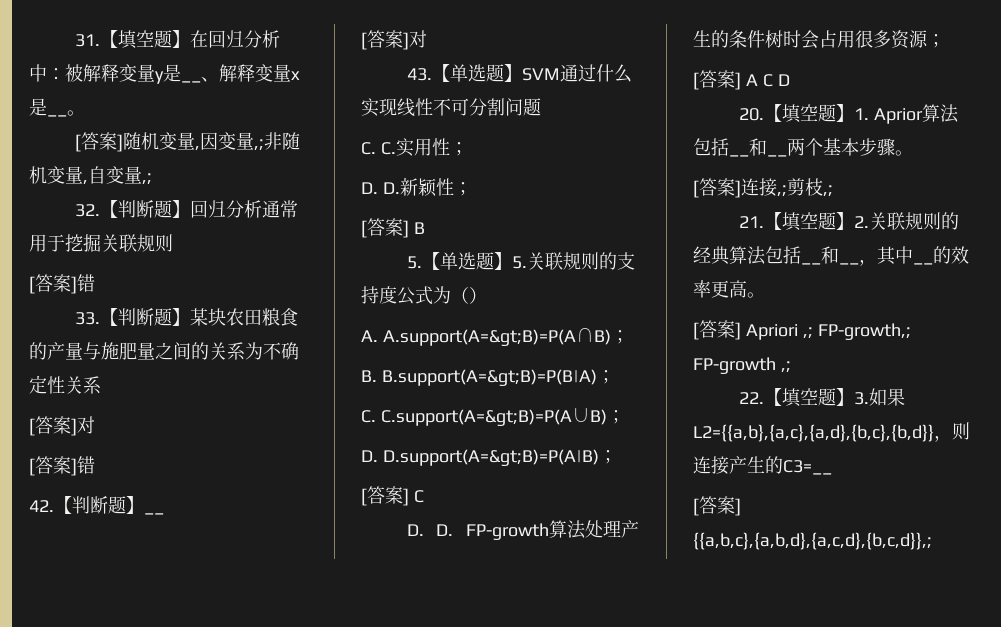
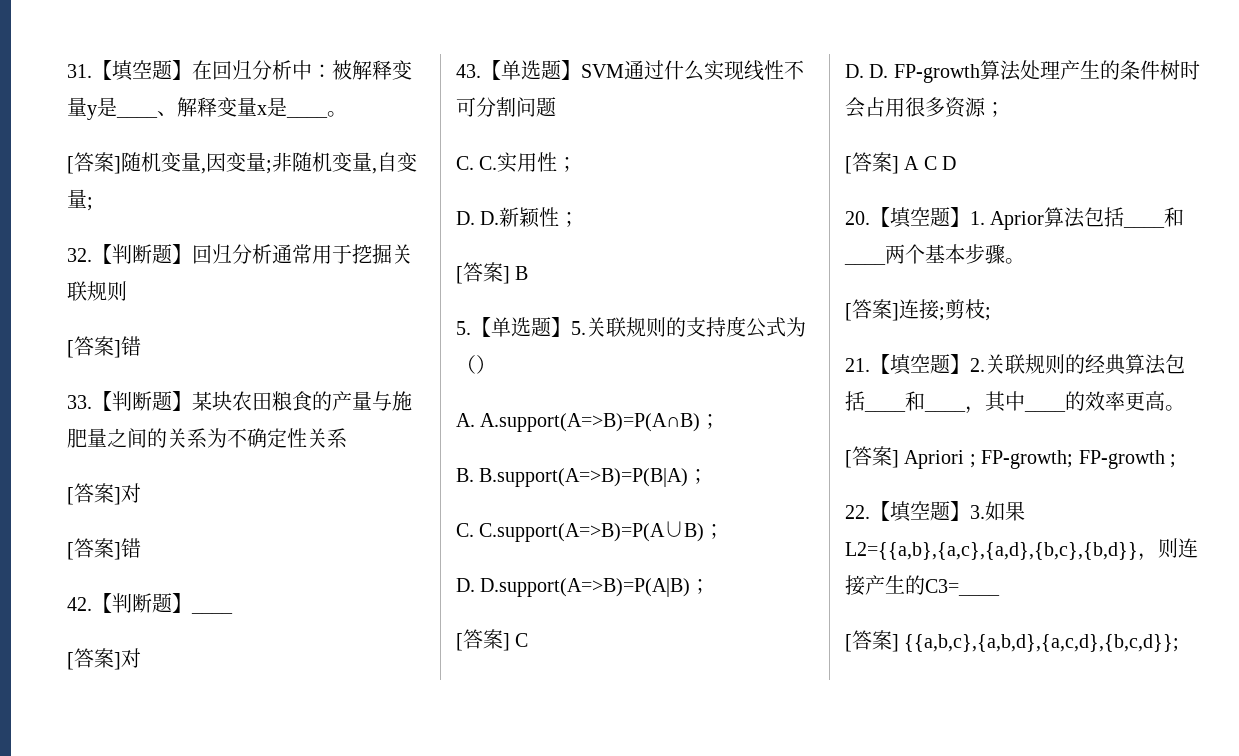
[181,80,201,83] __ -> [116,115,158,118] ____
[47,114,67,117] __ -> [286,115,328,118] ____
[253,139,264,151] ,; -> [266,160,272,174] ;
[142,173,152,185] ,; -> [87,197,93,211] ;
[144,512,164,515] __ -> [191,611,233,614] ____
[382,328,611,346] A.support(A=&gt;B)=P(A∩B) -> [480,413,701,432] A.support(A=>B)=P(A∩B)
[381,369,597,386] B.support(A=&gt;B)=P(B|A) -> [479,468,689,487] B.support(A=>B)=P(B|A)
[380,408,625,426] [361,449,599,466] C.support(A=&gt;B)=P(A∪B)； // D. D.support(A=&gt;B)=P(A|B) -> [479,521,725,542] [456,578,691,597] C.support(A=>B)=P(A∪B)； // D. D.support(A=>B)=P(A|B)
[729,138,787,157] __和__ -> [1123,207,1185,228] [844,262,886,265] ____和____
[777,178,833,197] ,;剪枝,; -> [939,299,991,321] ;剪枝;
[801,246,933,266] __和__，其中__ -> [864,391,1066,414] ____和____，其中____
[802,323,911,340] [693,357,791,374] ,; FP-growth,; FP-growth ,; -> [969,450,1176,469] ; FP-growth; FP-growth ;
[783,460,832,475] [693,496,741,516] [693,532,932,550] C3=__ // [答案] {{a,b,c},{a,b,d},{a,c,d},{b,c,d}},; -> [925,579,1000,596] [845,630,1180,652] C3=____ // [答案] {{a,b,c},{a,b,d},{a,c,d},{b,c,d}};

